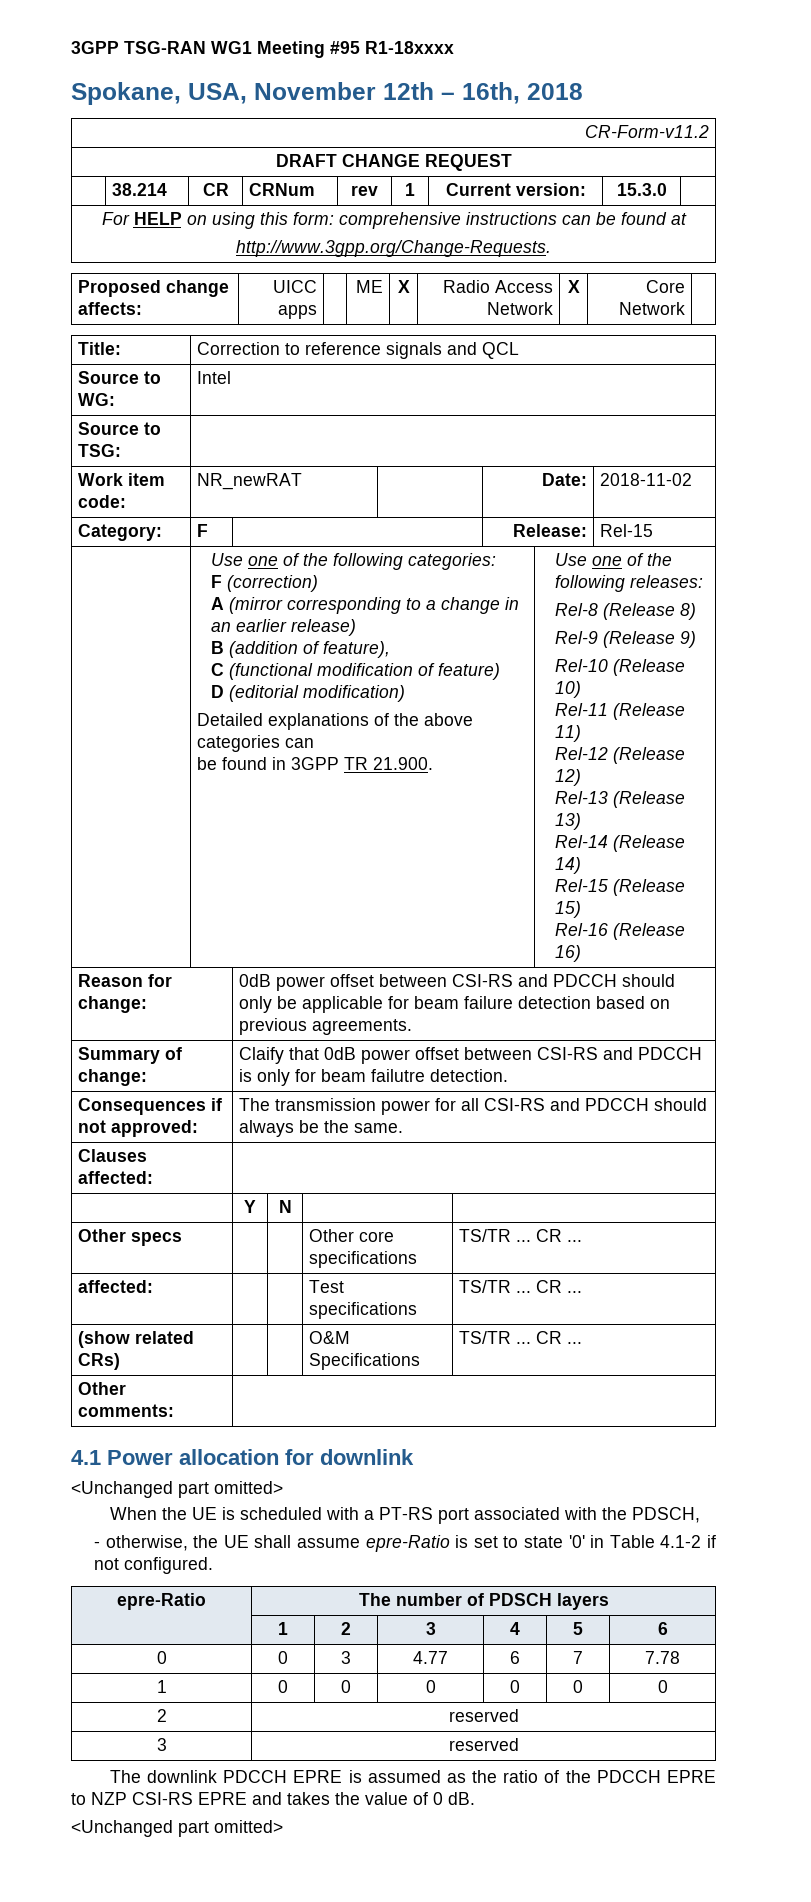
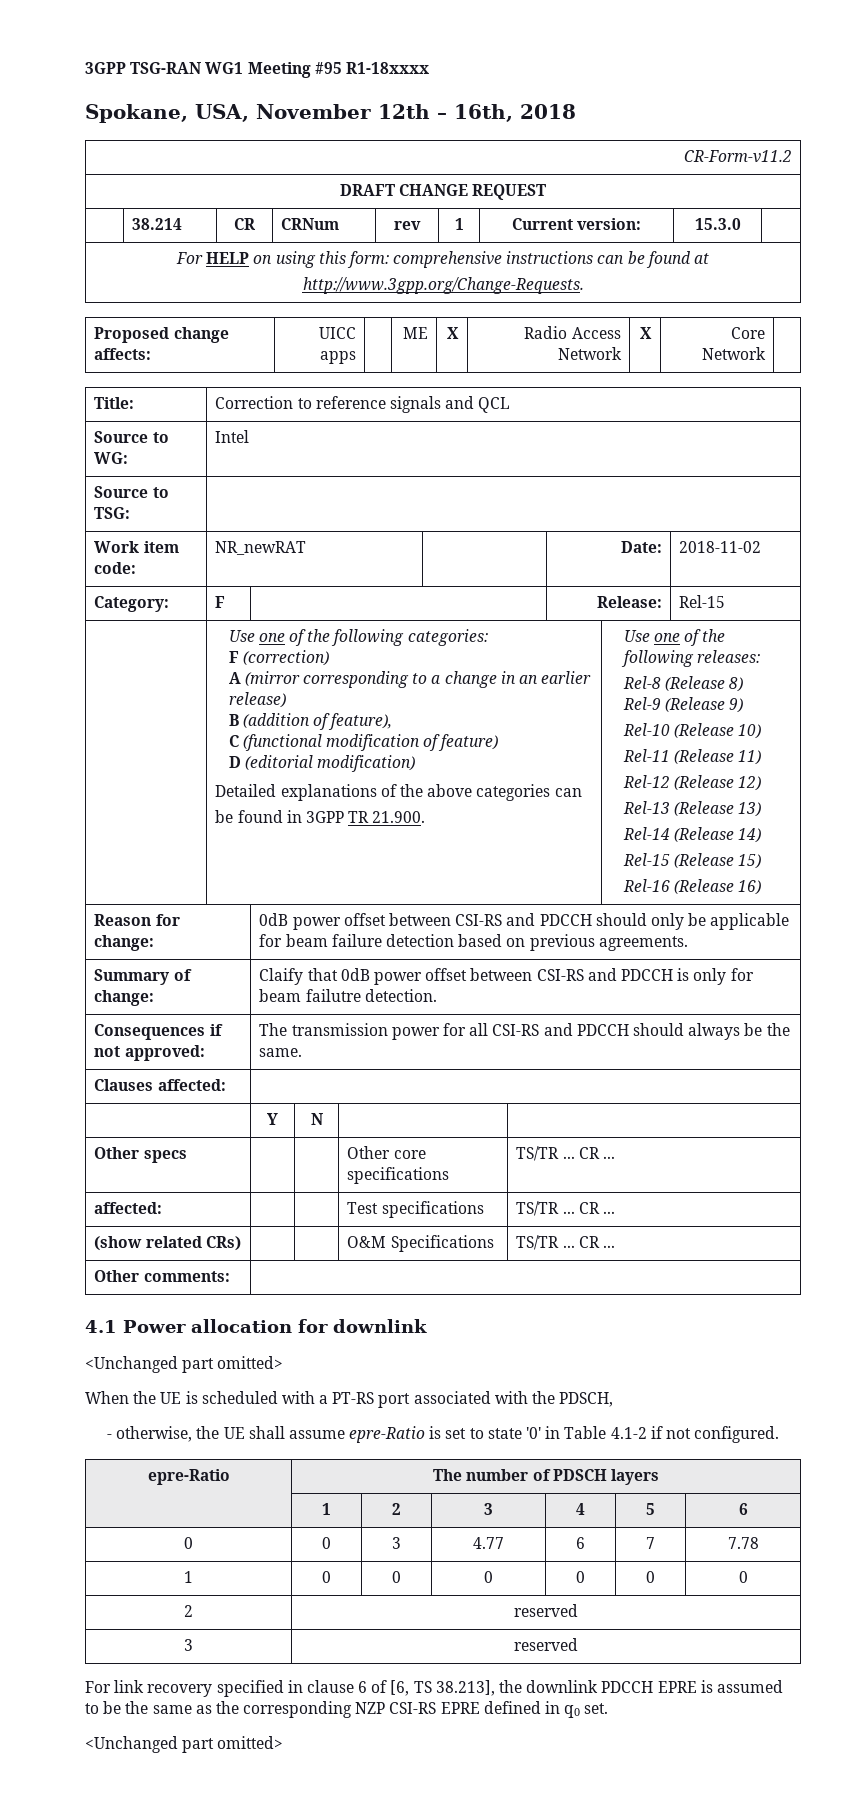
[109,1770,141,1783] The -> [85,1680,523,1697] For link recovery specified in clause 6 of [6, TS 38.213], the
[446,1770,716,1783] [71,1792,475,1805] as the ratio of the PDCCH EPRE to NZP CSI-RS EPRE and takes the value of 0 dB. -> [85,1701,609,1718] to be the same as the corresponding NZP CSI-RS EPRE defined in q0 set.

